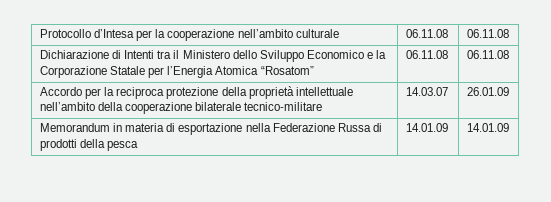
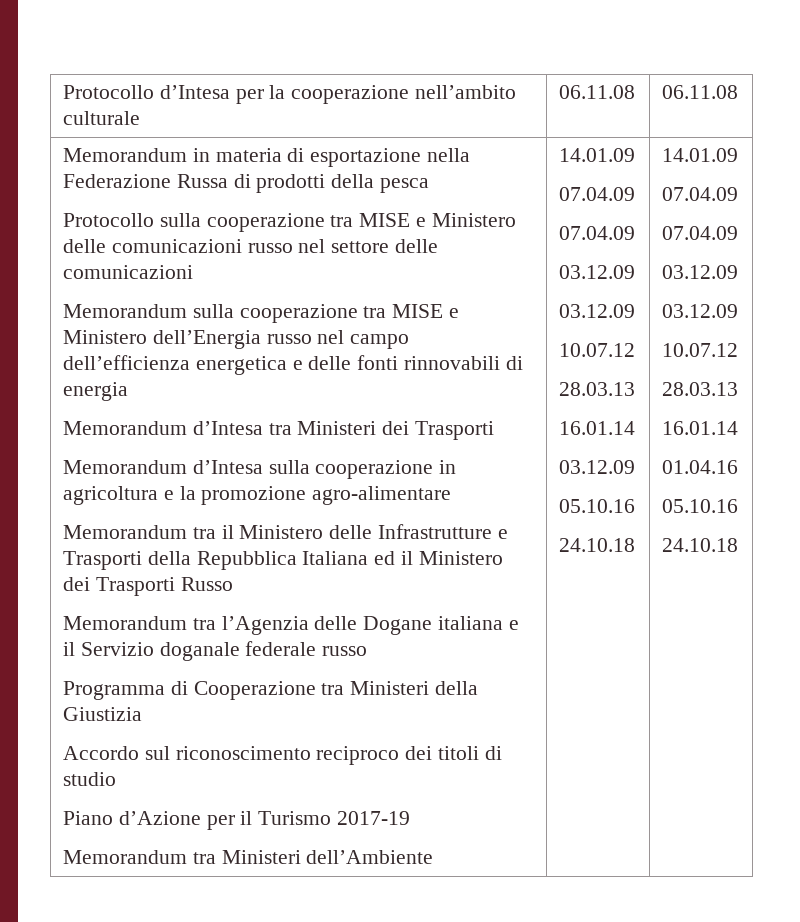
[39,50,387,62] [39,66,314,78] [405,50,448,59] [466,50,509,59] [39,86,353,99] [39,102,323,114] [405,87,448,96] [466,87,509,96] // Dichiarazione di Intenti tra il Ministero dello Sviluppo Economico e la Corporazione Statale per l’Energia Atomica “Rosatom” | 06.11.08 | 06.11.08 // Accordo per la reciproca protezione della proprietà intellettuale nell’ambito della cooperazione bilaterale tecnico-militare | 14.03.07 | 26.01.09 -> (738, 92) none
[405,123,448,132] [466,123,509,132] | 14.01.09 | 14.01.09 -> [62,213,516,232] [62,239,439,253] [62,265,193,279] [62,304,460,323] [62,330,410,349] [62,355,523,375] [62,382,128,401] [62,421,495,440] [62,460,457,479] [62,486,452,505] [62,524,508,539] [62,551,503,570] [62,577,233,596] [62,616,519,635] [62,641,368,661] [62,681,479,700] [62,707,142,721] [62,746,502,765] [62,772,116,786] [62,811,411,830] [62,850,434,864] [558,148,635,162] [558,187,635,201] [558,226,635,240] [558,265,635,279] [558,304,635,318] [558,343,635,357] [558,382,635,396] [558,421,635,435] [558,460,635,474] [558,499,635,513] [558,538,635,552] [661,148,738,162] [661,187,738,201] [661,226,738,240] [661,265,738,279] [661,304,738,318] [661,343,738,357] [661,382,738,396] [661,421,738,435] [661,460,738,474] [661,499,738,513] [661,538,738,552] // Protocollo sulla cooperazione tra MISE e Ministero delle comunicazioni russo nel settore delle comunicazioni // Memorandum sulla cooperazione tra MISE e Ministero dell’Energia russo nel campo dell’efficienza energetica e delle fonti rinnovabili di energia // Memorandum d’Intesa tra Ministeri dei Trasporti // Memorandum d’Intesa sulla cooperazione in agricoltura e la promozione agro-alimentare // Memorandum tra il Ministero delle Infrastrutture e Trasporti della Repubblica Italiana ed il Ministero dei Trasporti Russo // Memorandum tra l’Agenzia delle Dogane italiana e il Servizio doganale federale russo // Programma di Cooperazione tra Ministeri della Giustizia // Accordo sul riconoscimento reciproco dei titoli di studio // Piano d’Azione per il Turismo 2017-19 // Memorandum tra Ministeri dell’Ambiente | 14.01.09 // 07.04.09 // 07.04.09 // 03.12.09 // 03.12.09 // 10.07.12 // 28.03.13 // 16.01.14 // 03.12.09 // 05.10.16 // 24.10.18 | 14.01.09 // 07.04.09 // 07.04.09 // 03.12.09 // 03.12.09 // 10.07.12 // 28.03.13 // 16.01.14 // 01.04.16 // 05.10.16 // 24.10.18

